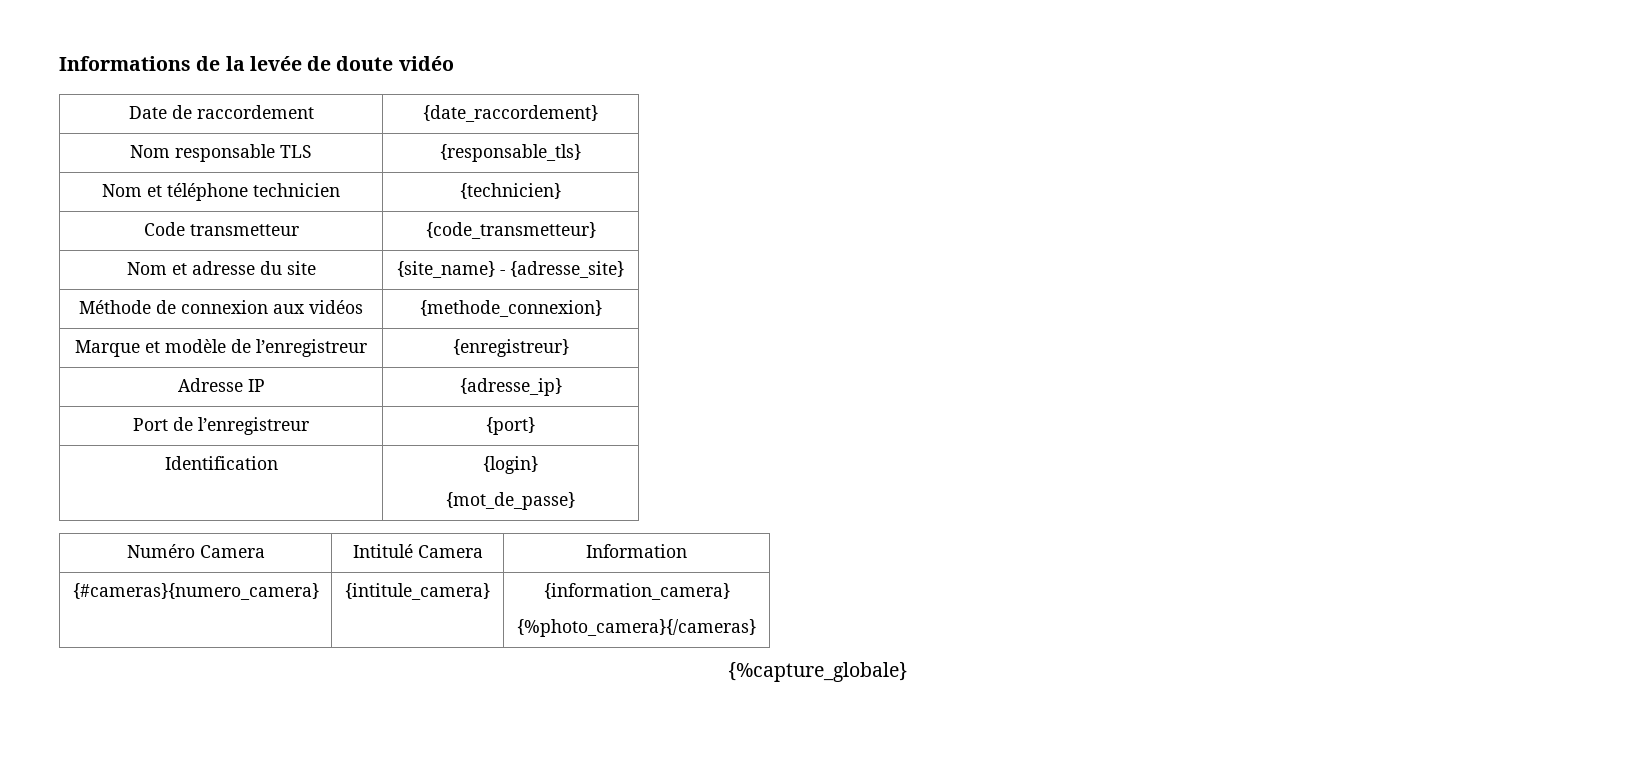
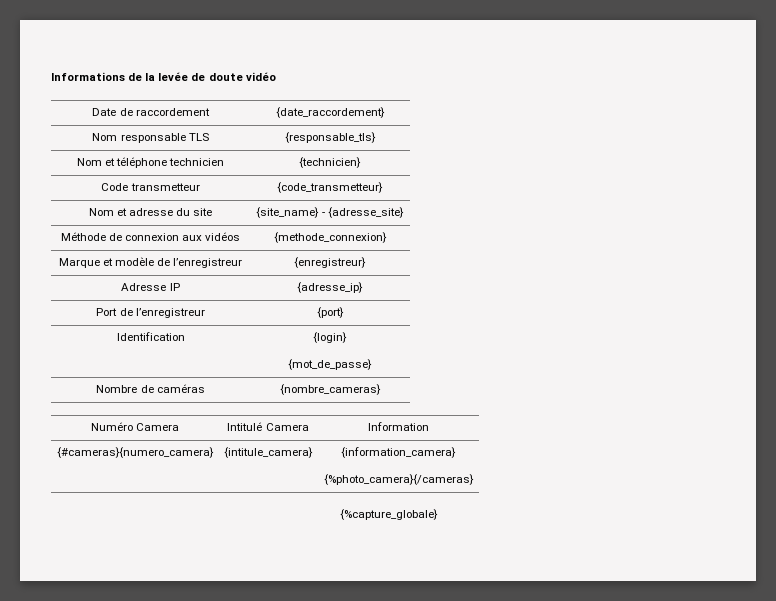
(575, 501) none -> [96,384,205,393] [279,384,381,395] // Nombre de caméras | {nombre_cameras}

